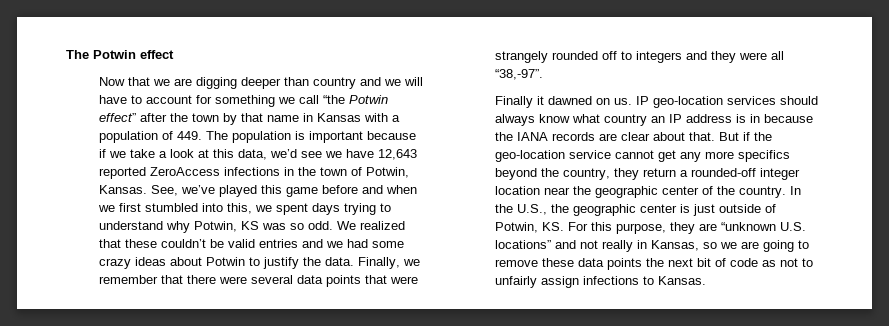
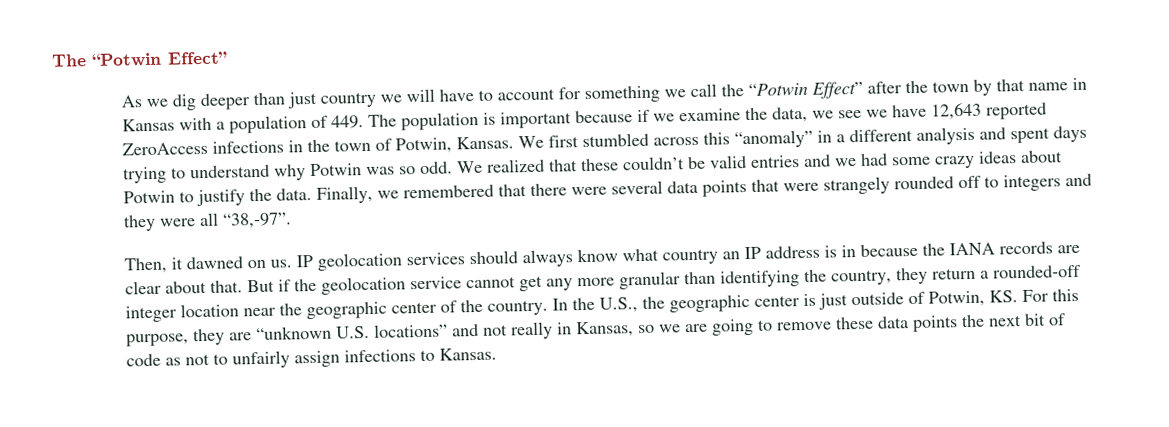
[66,50,174,59] [99,77,382,89] The Potwin effect // Now that we are digging deeper than country and -> [52,51,228,67] [120,91,377,111] The “Potwin Effect” // As we dig deeper than just country
[323,95,389,104] [99,113,137,122] “the Potwin effect” -> [720,80,863,99] the “Potwin Effect”
[130,149,298,160] take a look at this data, we’d -> [678,106,834,123] examine the data, we
[151,185,418,197] [98,203,273,214] See, we’ve played this game before and when we first stumbled into this, we -> [517,126,1006,149] We first stumbled across this “anomaly” in a different analysis and
[194,221,260,232] Potwin, KS -> [309,163,362,177] Potwin
[99,275,159,284] remember -> [402,184,494,199] remembered
[495,96,534,108] Finally -> [123,257,168,274] Then,
[653,96,724,108] geo-location -> [316,252,402,271] geolocation
[495,150,566,162] geo-location -> [320,276,406,295] geolocation
[738,150,791,162] [495,168,538,180] specifics beyond -> [618,270,800,290] granular than identifying

